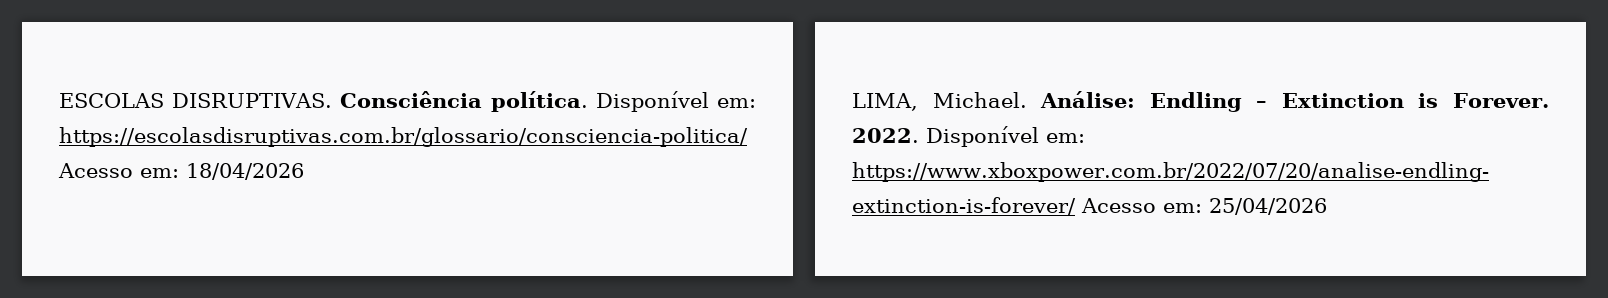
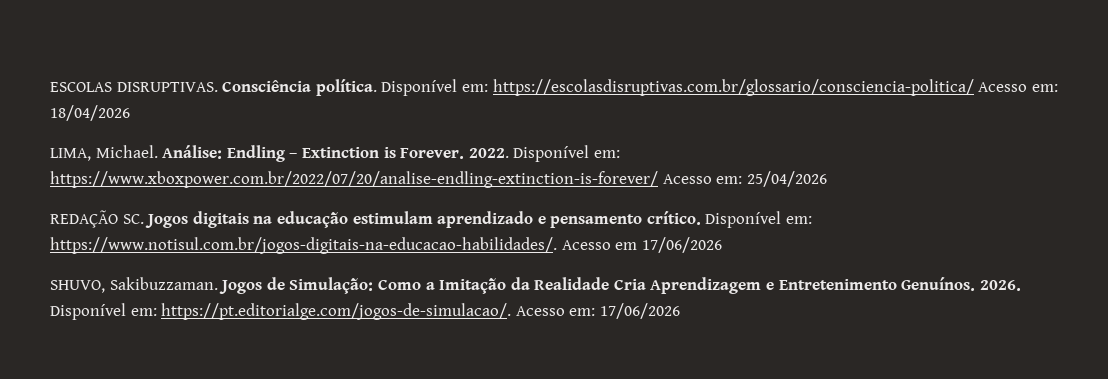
(1327, 206) none -> [50,210,813,228] [50,237,722,254] [50,277,1021,294] [50,303,680,320] // REDAÇÃO SC. Jogos digitais na educação estimulam aprendizado e pensamento crítico. Disponível em: https://www.notisul.com.br/jogos-digitais-na-educacao-habilidades/. Acesso em 17/06/2026 // SHUVO, Sakibuzzaman. Jogos de Simulação: Como a Imitação da Realidade Cria Aprendizagem e Entretenimento Genuínos. 2026. Disponível em: https://pt.editorialge.com/jogos-de-simulacao/. Acesso em: 17/06/2026

